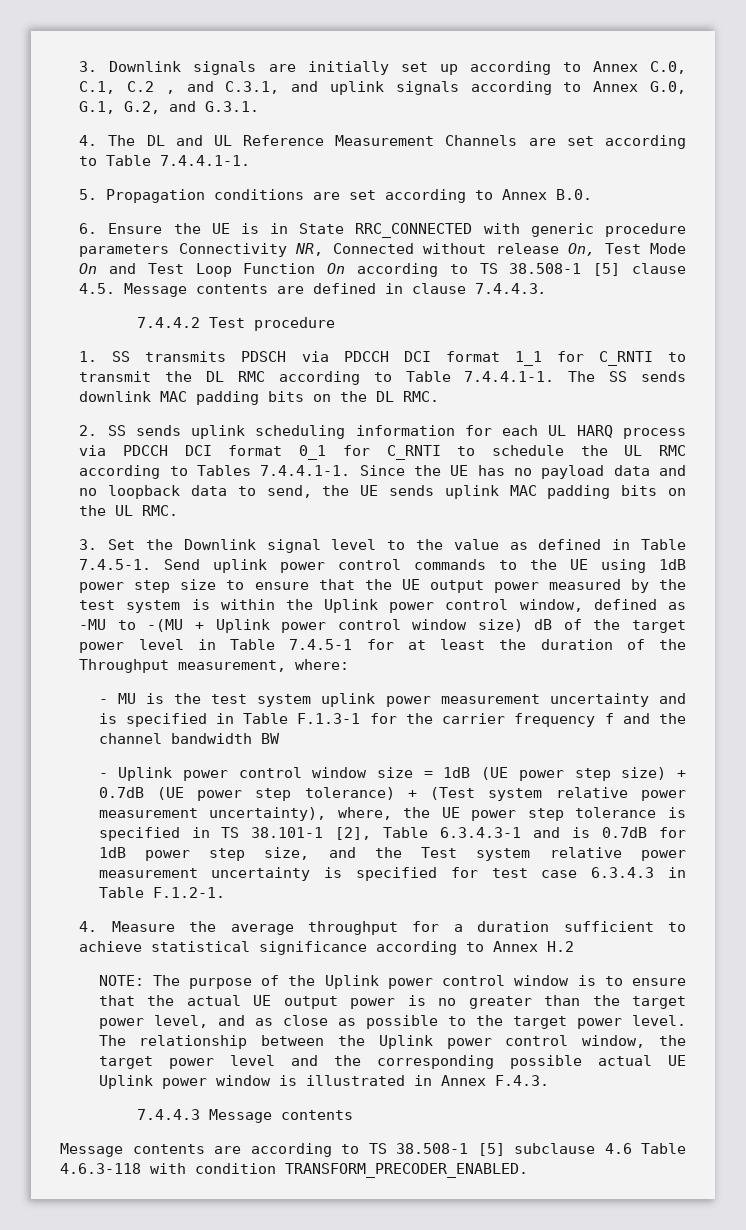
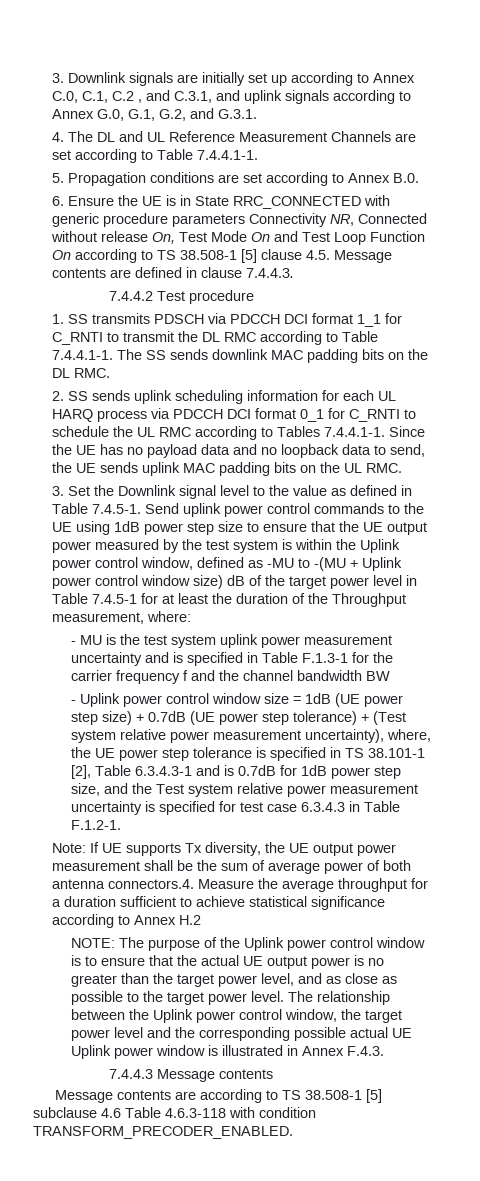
[79,921,98,932] 4. -> [51,842,396,856] [51,860,411,874] [51,879,194,889] Note: If UE supports Tx diversity, the UE output power measurement shall be the sum of average power of both antenna connectors.4.

